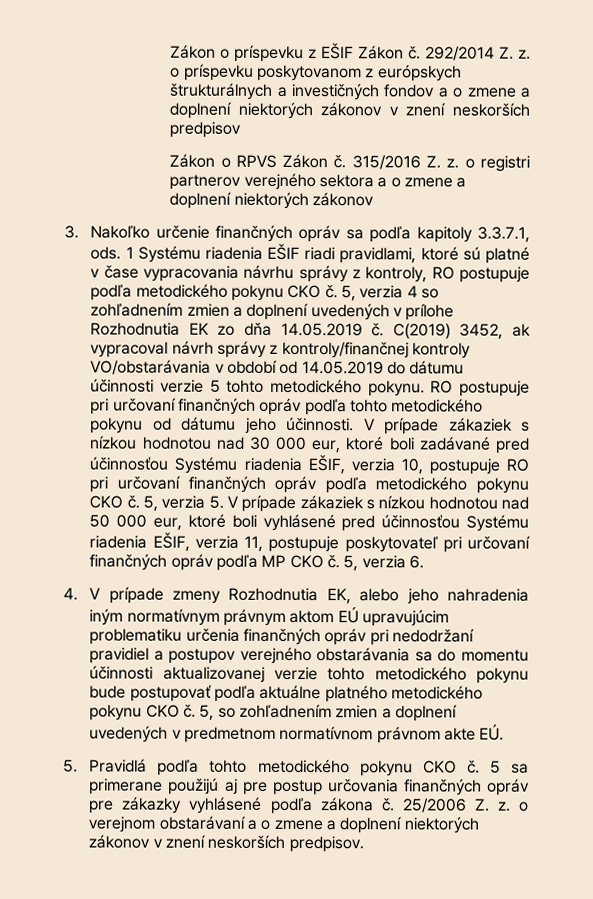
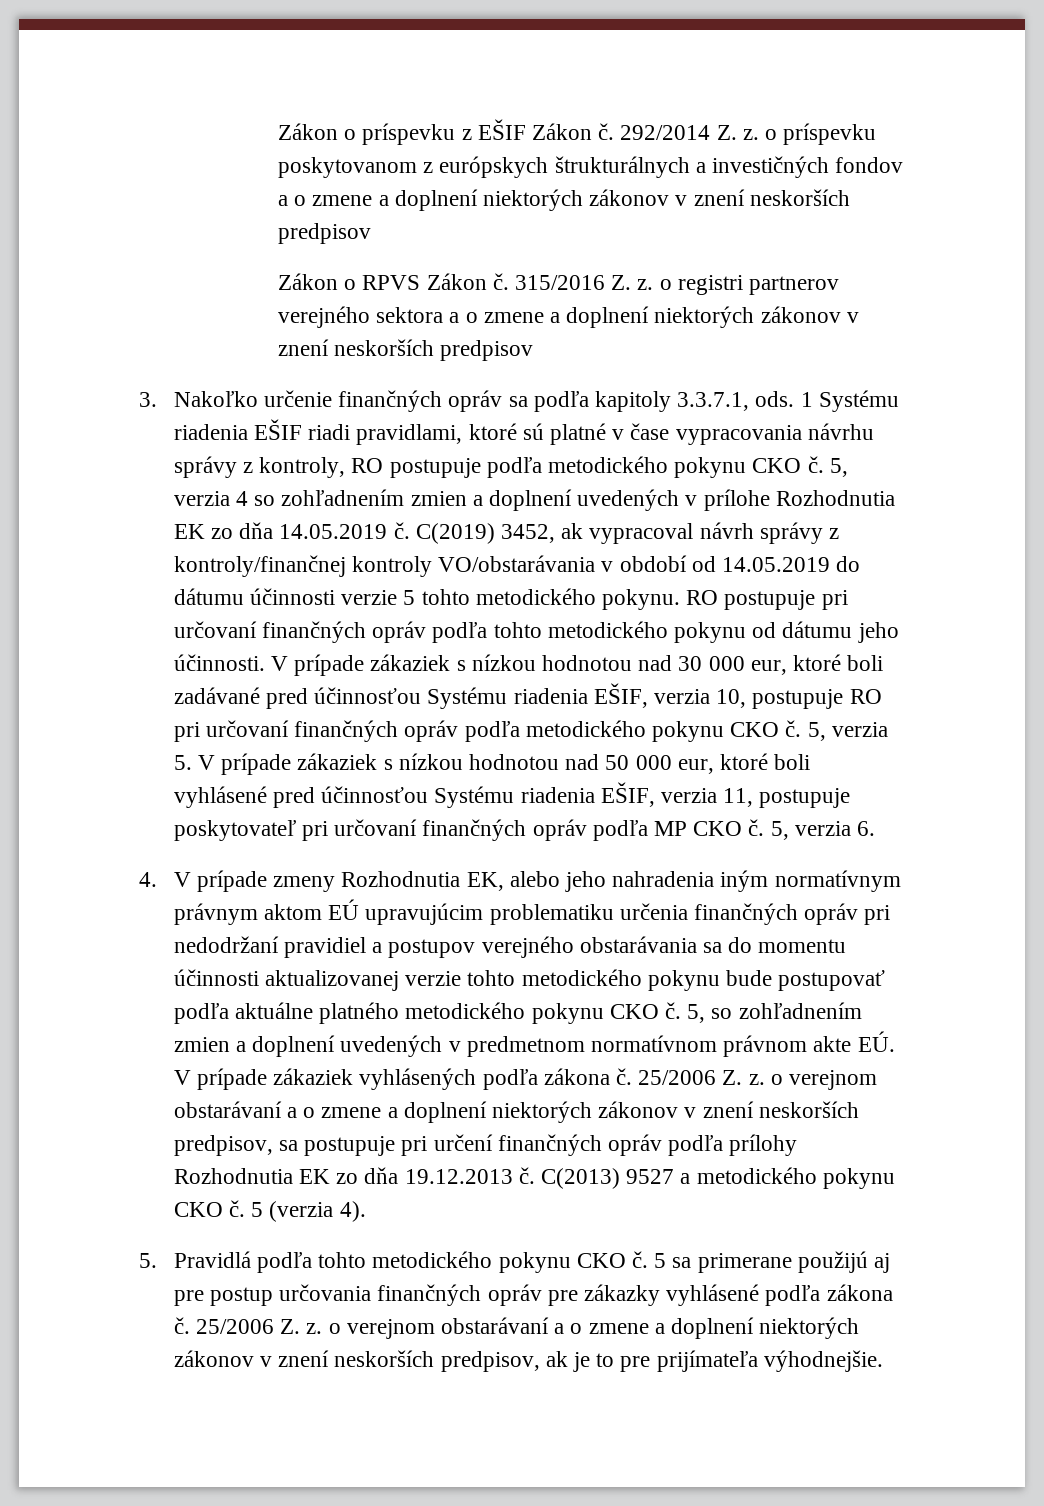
(374, 199) none -> [846,312,859,323] [277,339,534,361] v znení neskorších predpisov
(505, 732) none -> [173,1068,878,1090] [173,1101,859,1123] [173,1134,798,1156] [173,1167,895,1189] [173,1200,366,1222] V prípade zákaziek vyhlásených podľa zákona č. 25/2006 Z. z. o verejnom obstarávaní a o zmene a doplnení niektorých zákonov v znení neskorších predpisov, sa postupuje pri určení finančných opráv podľa prílohy Rozhodnutia EK zo dňa 19.12.2013 č. C(2013) 9527 a metodického pokynu CKO č. 5 (verzia 4).
[288,835,364,853] predpisov. -> [440,1350,883,1372] predpisov, ak je to pre prijímateľa výhodnejšie.

